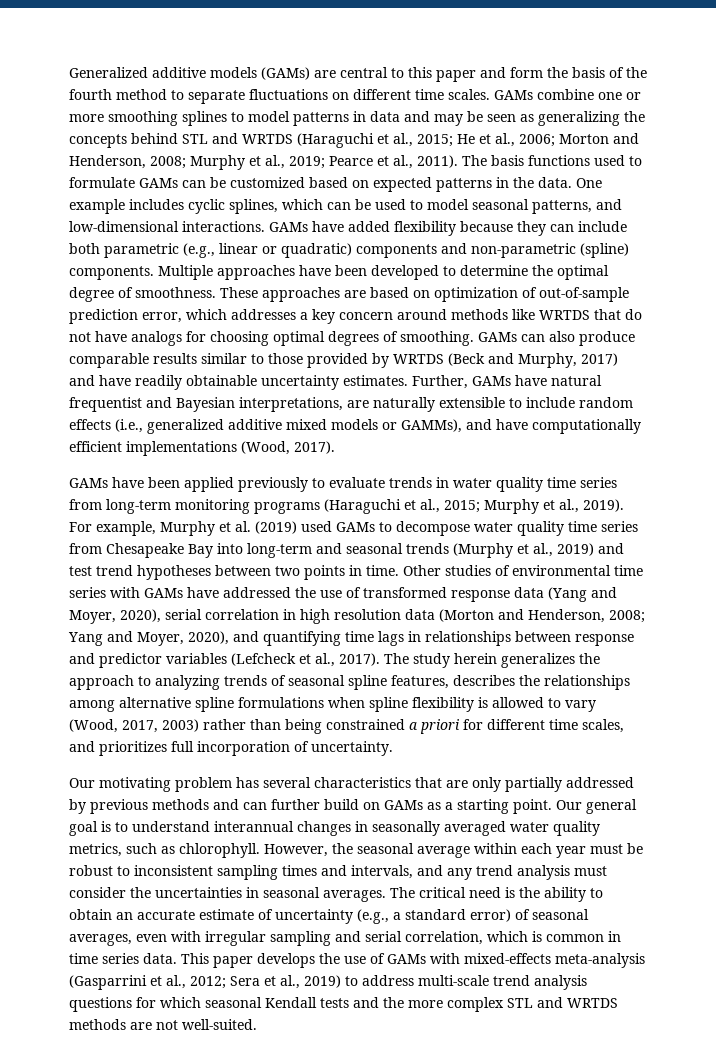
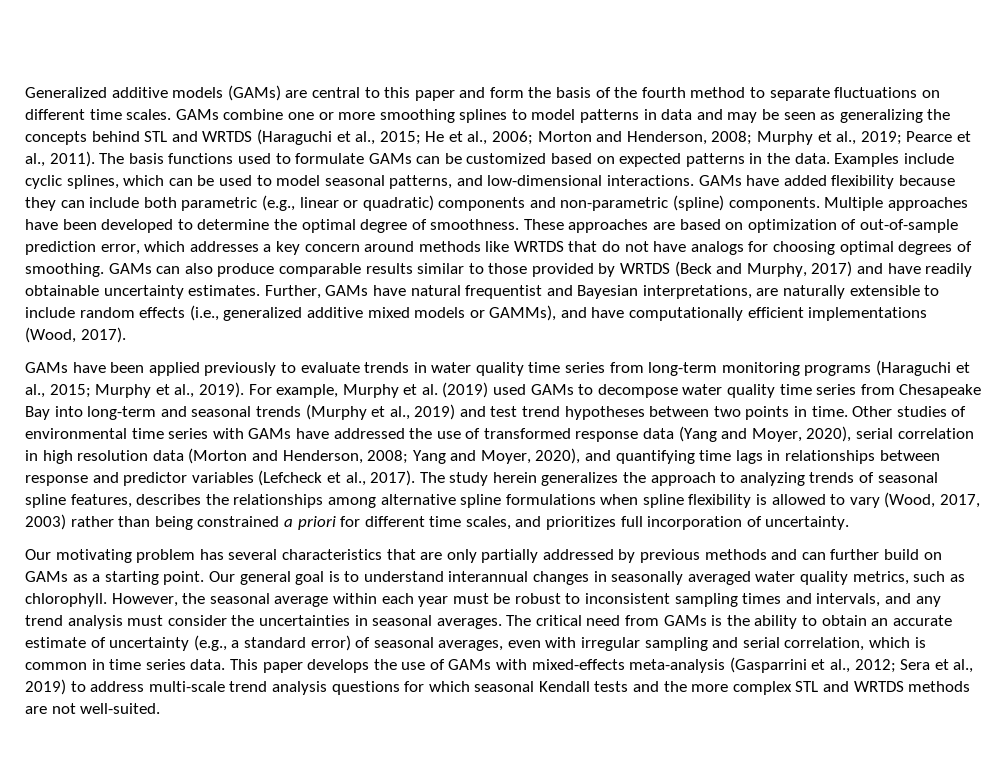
[576,178,602,188] [69,199,184,214] One example includes -> [834,153,954,167] Examples include
(501, 892) none -> [625,615,707,626] from GAMs

